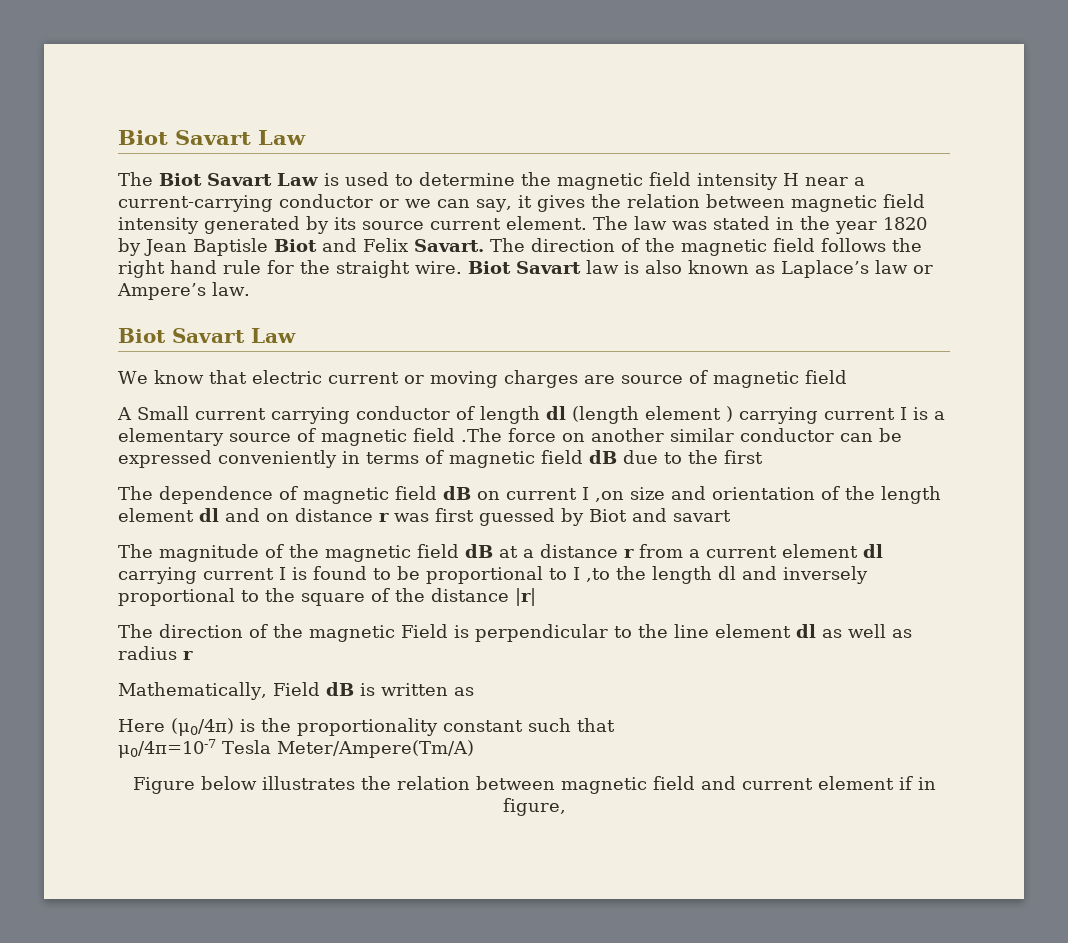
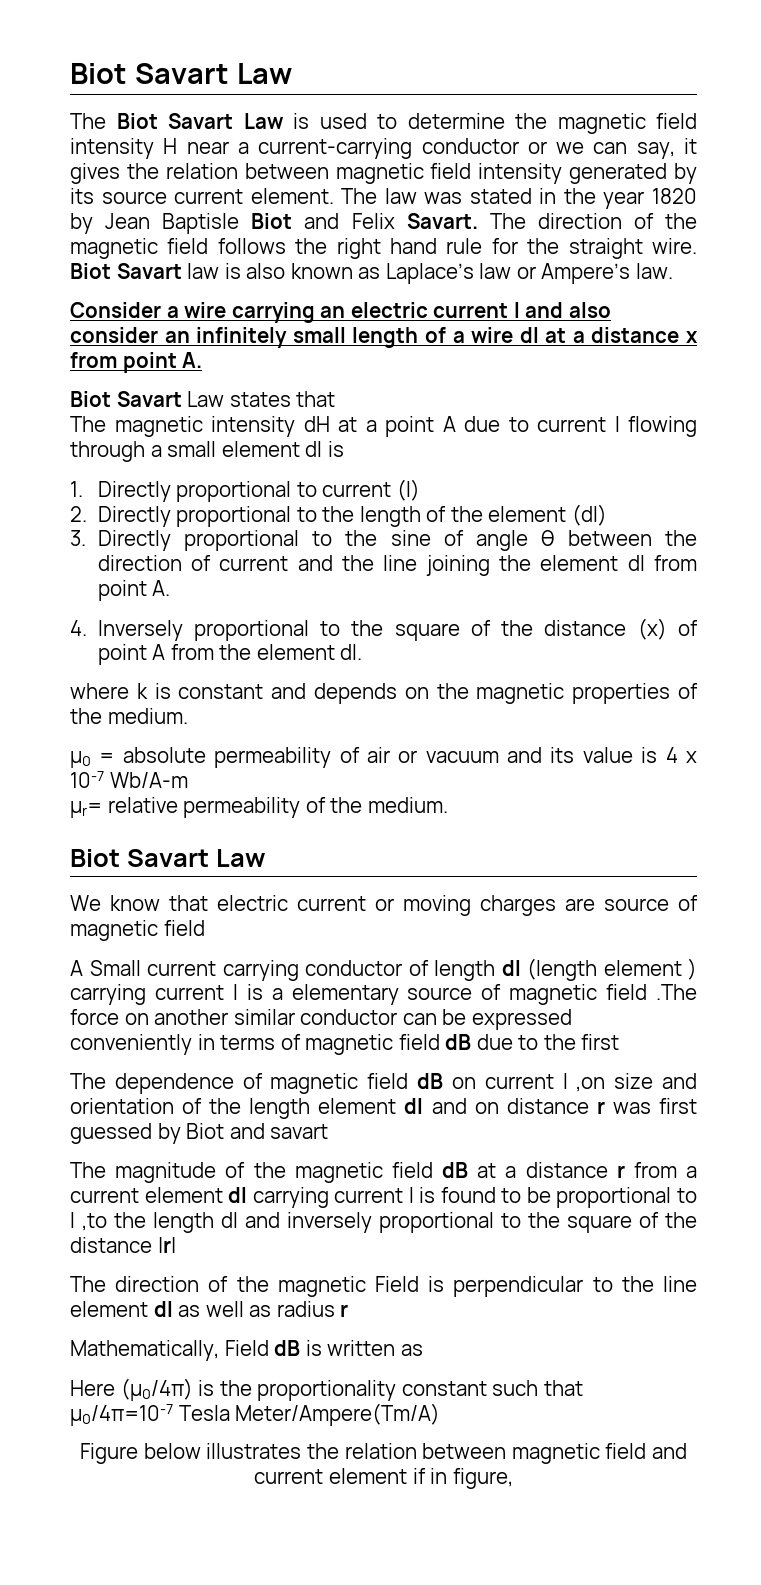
(250, 289) none -> [70,302,611,323] [70,327,698,348] [70,352,203,373] [70,391,336,407] [70,416,697,437] [70,441,344,462] [70,479,420,502] [70,504,607,527] [70,530,698,551] [97,555,698,576] [97,580,171,601] [70,618,698,641] [97,644,363,665] [70,683,698,704] [70,708,188,724] [70,747,698,768] [70,771,188,788] [70,797,448,818] // Consider a wire carrying an electric current I and also consider an infinitely small length of a wire dl at a distance x from point A. // Biot Savart Law states that // The magnetic intensity dH at a point A due to current I flowing through a small element dl is // 1. Directly proportional to current (I) // 2. Directly proportional to the length of the element (dl) // 3. Directly proportional to the sine of angle θ between the direction of current and the line joining the element dl from point A. // 4. Inversely proportional to the square of the distance (x) of point A from the element dl. // where k is constant and depends on the magnetic properties of the medium. // µ0 = absolute permeability of air or vacuum and its value is 4 x 10-7 Wb/A-m // µr= relative permeability of the medium.

